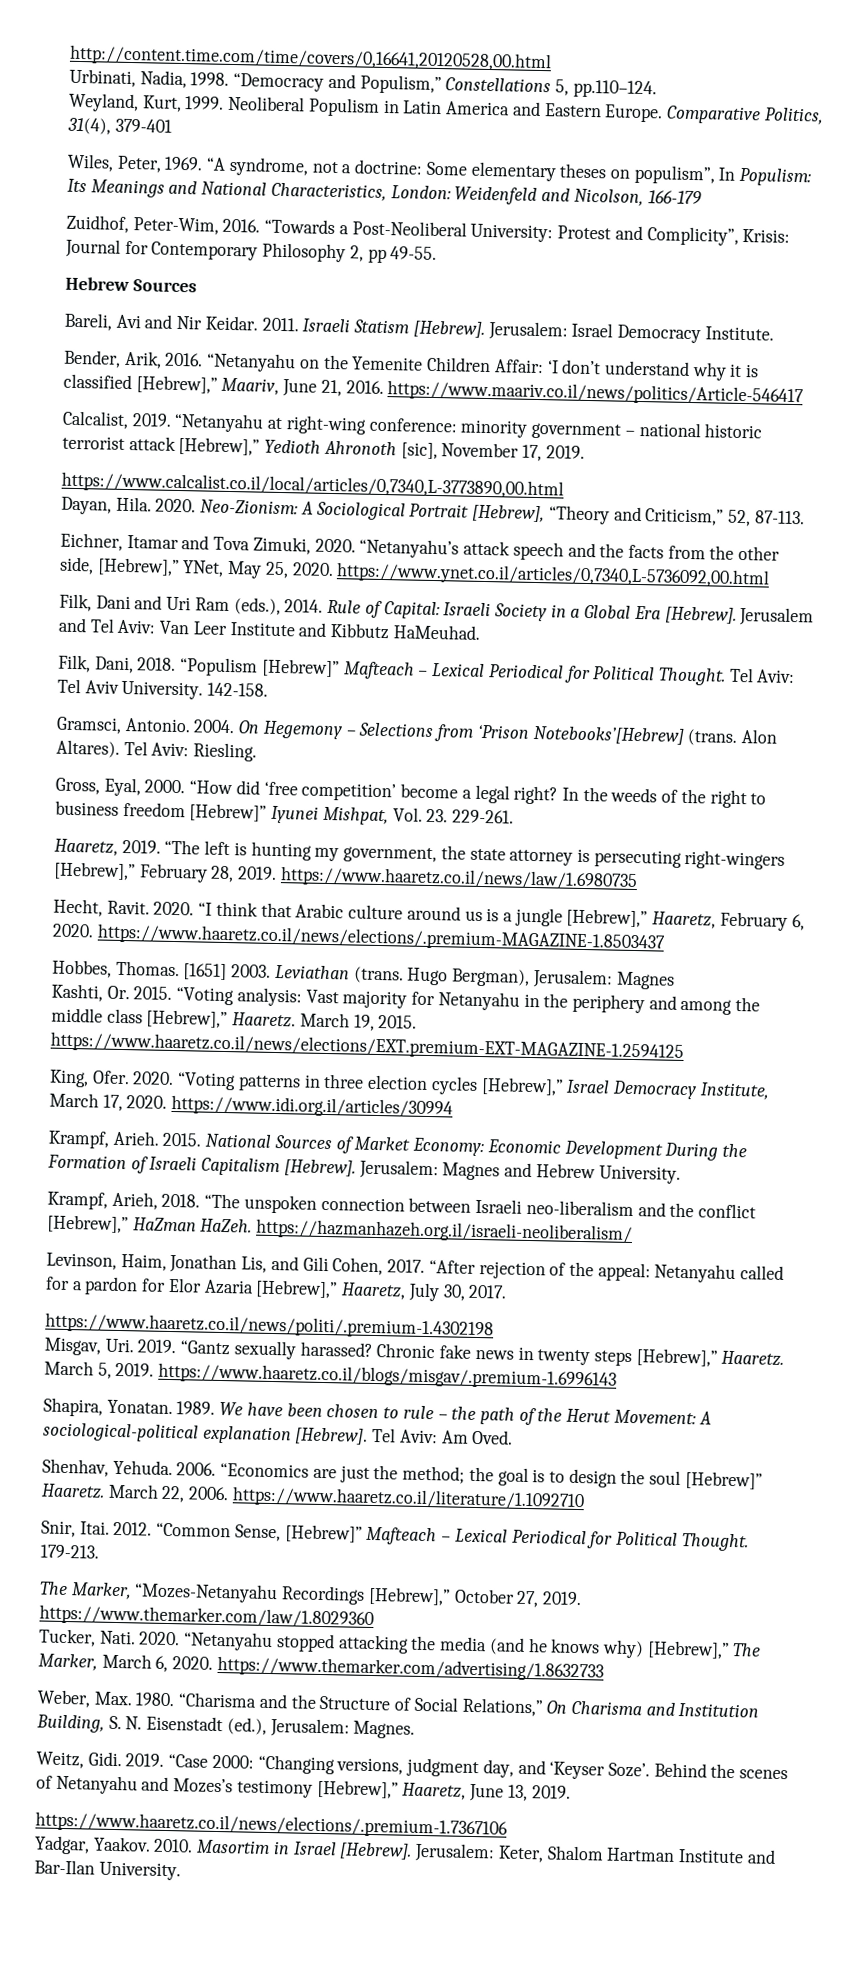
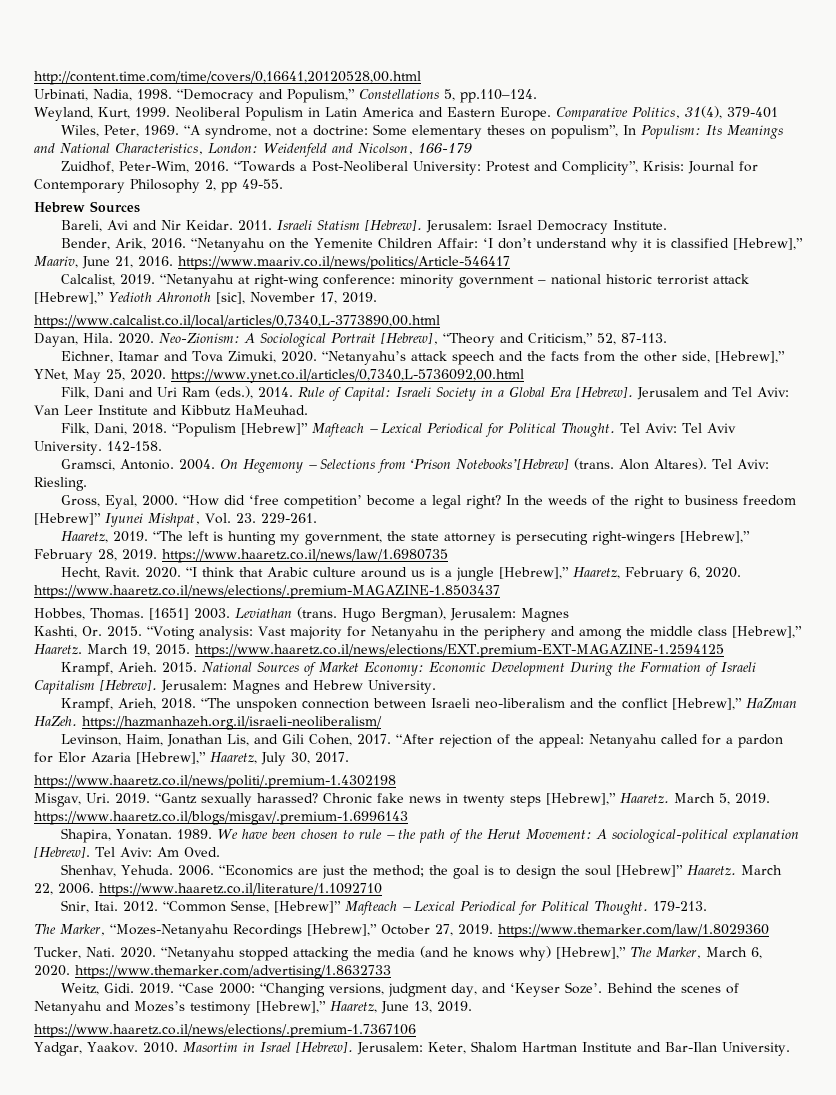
[49,1069,770,1100] [49,1092,454,1119] // King, Ofer. 2020. “Voting patterns in three election cycles [Hebrew],” Israel Democracy Institute, March 17, 2020. https://www.idi.org.il/articles/30994 -> (724, 651) none
[37,1689,760,1718] [36,1714,416,1739] // Weber, Max. 1980. “Charisma and the Structure of Social Relations,” On Charisma and Institution Building, S. N. Eisenstadt (ed.), Jerusalem: Magnes. -> (391, 972) none

